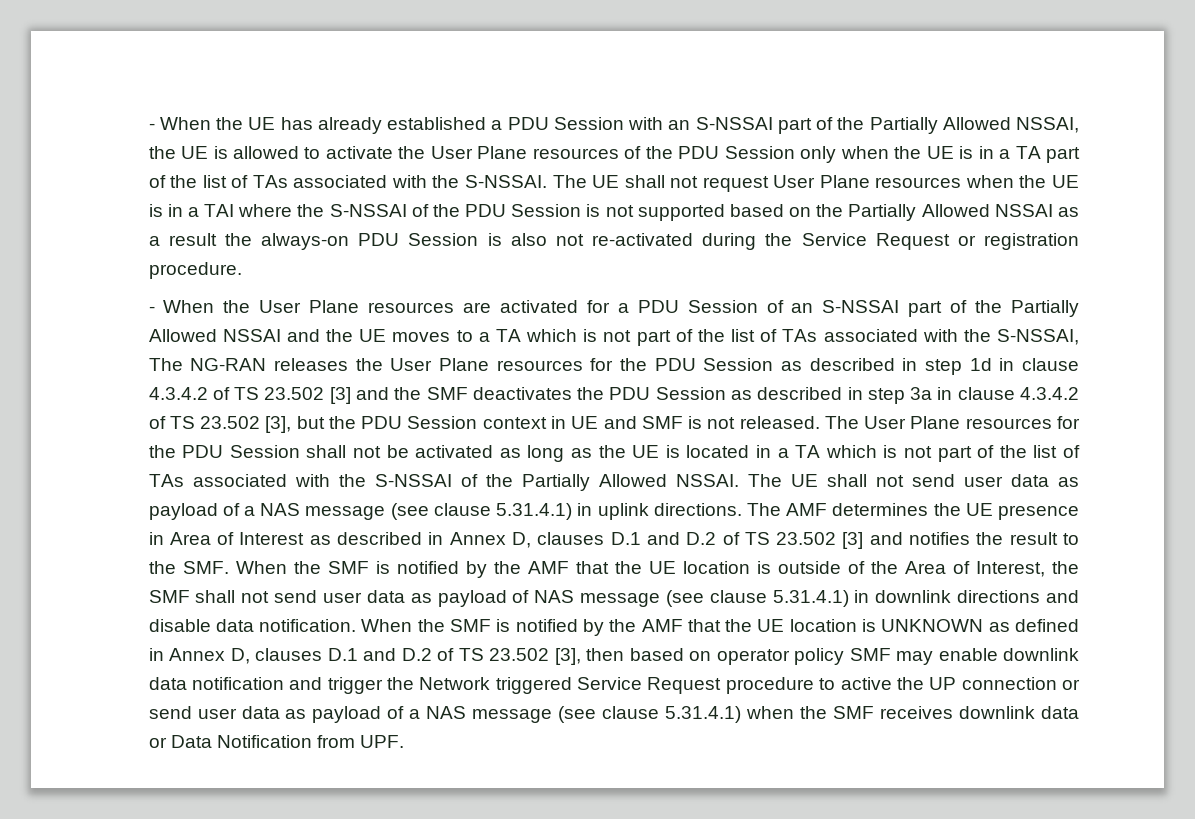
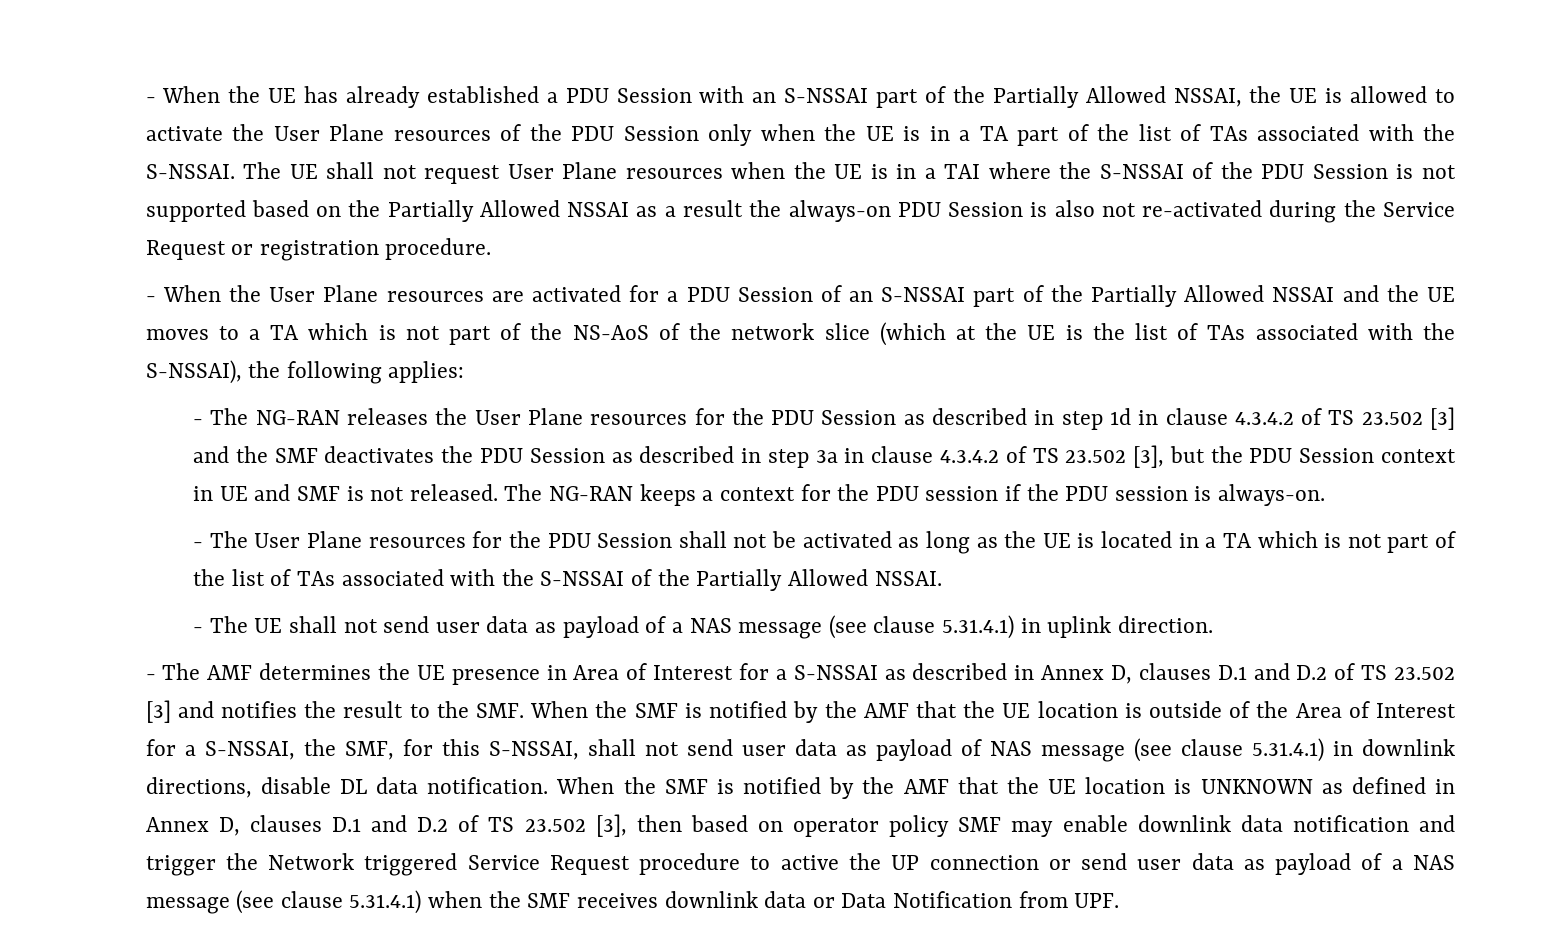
[731,329,1079,345] list of TAs associated with the S-NSSAI, -> [572,322,1456,346] [145,360,465,384] [193,419,204,425] NS-AoS of the network slice (which at the UE is the list of TAs associated with the S-NSSAI), the following applies: // -
(859, 422) none -> [549,484,1326,506] [193,531,248,548] NG-RAN keeps a context for the PDU session if the PDU session is always-on. // - The
(739, 480) none -> [193,627,204,633] // -
[653,503,742,516] directions. -> [1117,616,1213,633] [145,674,156,680] direction. // -
(305, 538) none -> [739,663,878,680] for a S-NSSAI
[975,561,1080,577] [148,590,190,603] Interest, the SMF -> [1376,703,1457,718] [145,739,579,760] Interest for a S-NSSAI, the SMF, for this S-NSSAI,
[957,590,1080,603] [148,619,211,632] directions and disable -> [145,777,367,798] directions, disable DL

